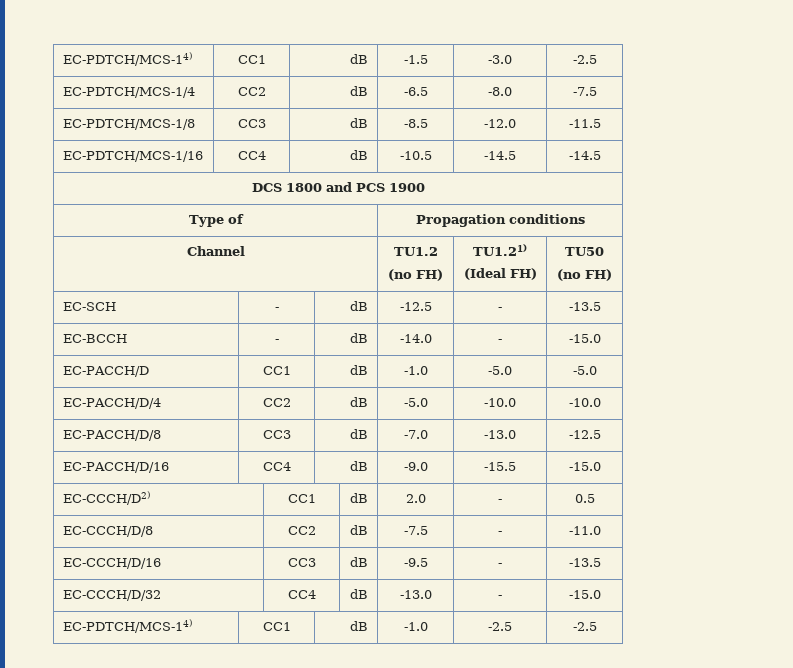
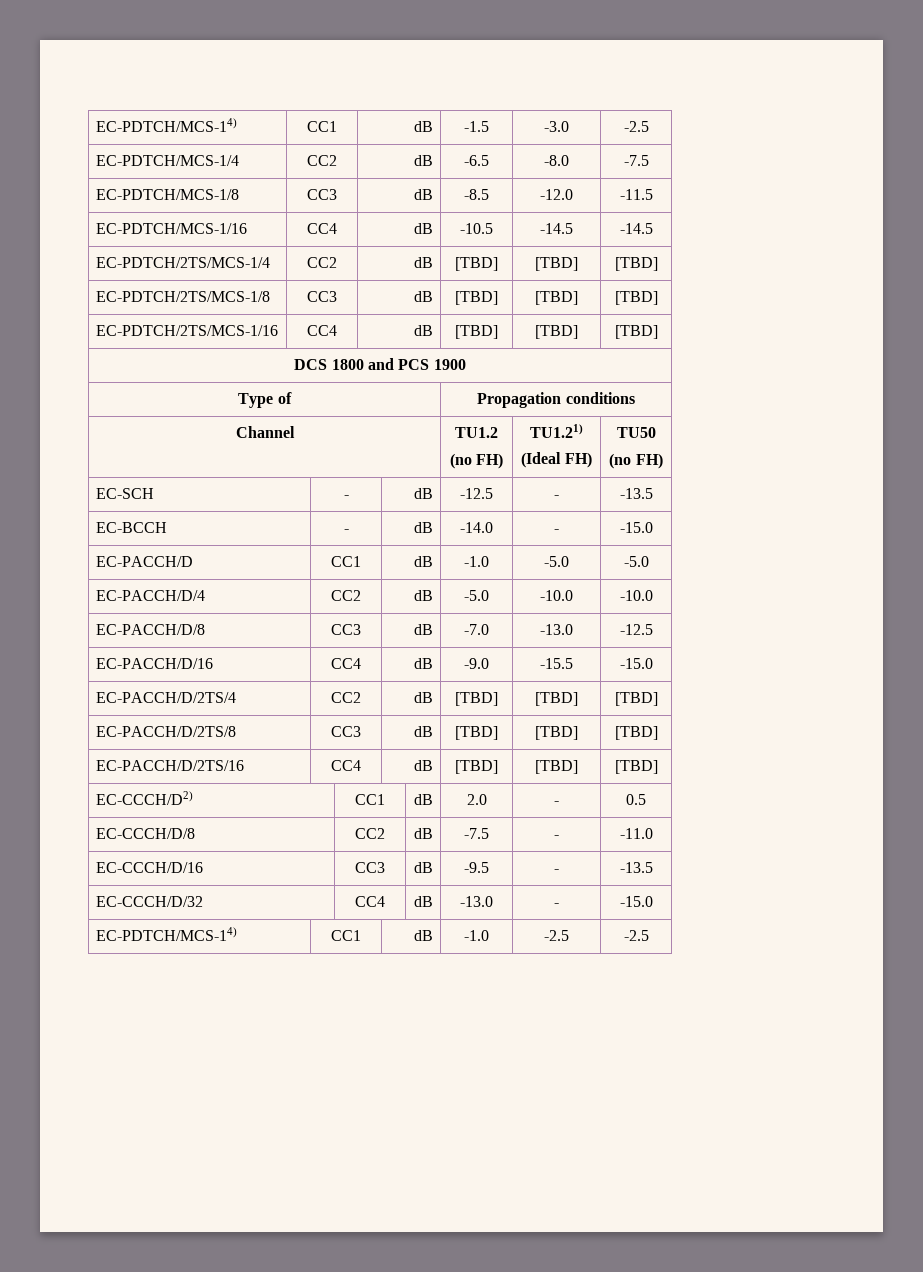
(601, 155) none -> [95,257,270,268] [307,257,337,268] [414,257,434,268] [455,257,498,271] [535,257,578,271] [614,257,658,271] [95,291,270,302] [307,291,337,302] [414,291,434,302] [455,291,498,305] [535,291,578,305] [614,291,658,305] [95,325,278,336] [307,325,337,336] [414,325,434,336] [455,325,498,339] [535,325,578,339] [614,325,658,339] // EC-PDTCH/2TS/MCS-1/4 | CC2 | dB | [TBD] | [TBD] | [TBD] // EC-PDTCH/2TS/MCS-1/8 | CC3 | dB | [TBD] | [TBD] | [TBD] // EC-PDTCH/2TS/MCS-1/16 | CC4 | dB | [TBD] | [TBD] | [TBD]
(601, 466) none -> [95,692,236,703] [331,692,361,703] [414,692,434,703] [455,692,498,706] [535,692,578,706] [614,692,658,706] [95,726,236,737] [331,726,361,737] [414,726,434,737] [455,726,498,740] [535,726,578,740] [614,726,658,740] [95,760,244,771] [331,760,361,771] [414,760,434,771] [455,760,498,774] [535,760,578,774] [614,760,658,774] // EC-PACCH/D/2TS/4 | CC2 | dB | [TBD] | [TBD] | [TBD] // EC-PACCH/D/2TS/8 | CC3 | dB | [TBD] | [TBD] | [TBD] // EC-PACCH/D/2TS/16 | CC4 | dB | [TBD] | [TBD] | [TBD]

